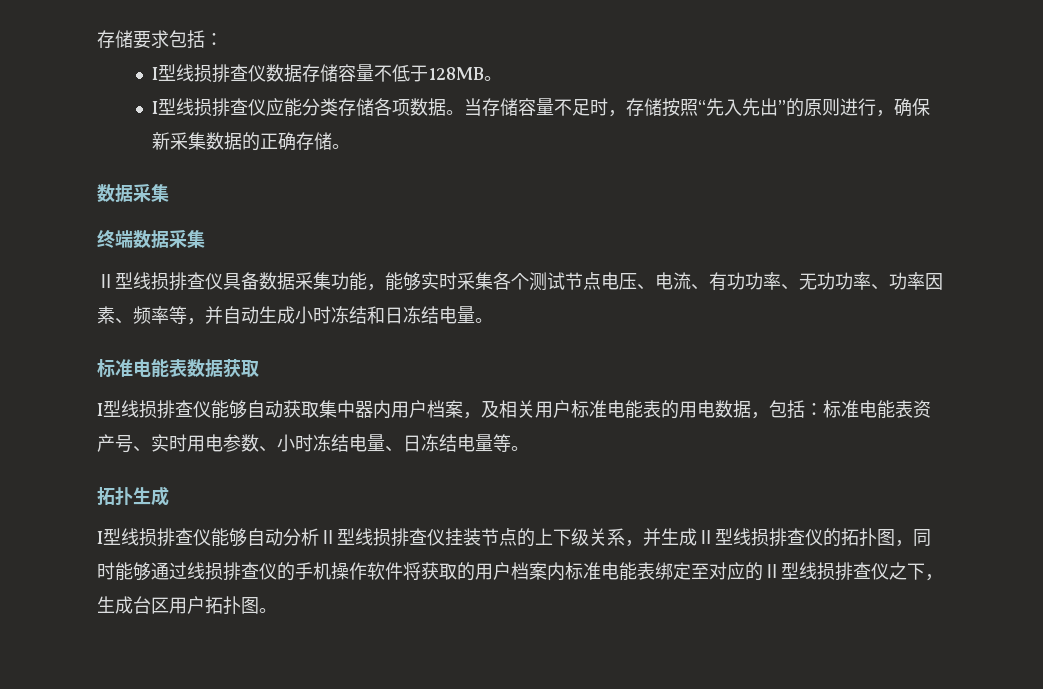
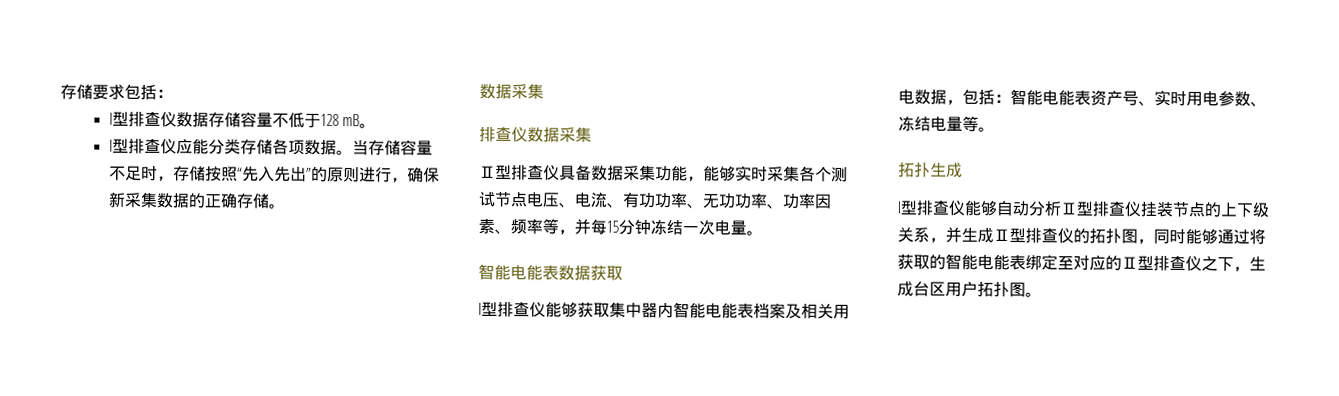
[176,64,213,82] 线损 -> (129, 118) none
[428,67,485,80] 128MB -> [319,113,360,127] 128 mB
[176,98,213,116] 线损 -> (129, 145) none
[97,230,133,248] 终端 -> [479,126,528,143] 排查仪
[133,272,169,290] 线损 -> (512, 172) none
[223,306,439,324] 自动生成小时冻结和日冻结 -> [590,219,715,236] 每15分钟冻结一次
[97,359,133,377] 标准 -> [478,263,511,281] 智能
[121,400,283,419] 线损排查仪能够自动 -> [497,301,578,318] 排查仪能够
[391,400,679,419] 用户档案，及相关用户标准电能表的 -> [673,302,834,319] 智能电能表档案及相关
[823,400,859,418] 标准 -> [1010,89,1043,106] 智能
[277,434,421,452] 小时冻结电量、日 -> (1267, 104) none
[121,528,157,546] 线损 -> (917, 207) none
[355,528,391,546] 线损 -> (1093, 208) none
[733,528,769,546] 线损 -> (1026, 235) none
[187,562,601,581] 线损排查仪的手机操作软件将获取的用户档案内标准 -> [1249,228,1266,245] [897,253,978,270] 将获取的智能
[799,562,835,580] 线损 -> (1154, 262) none

